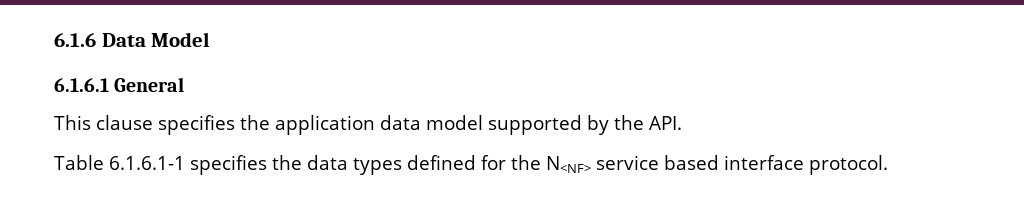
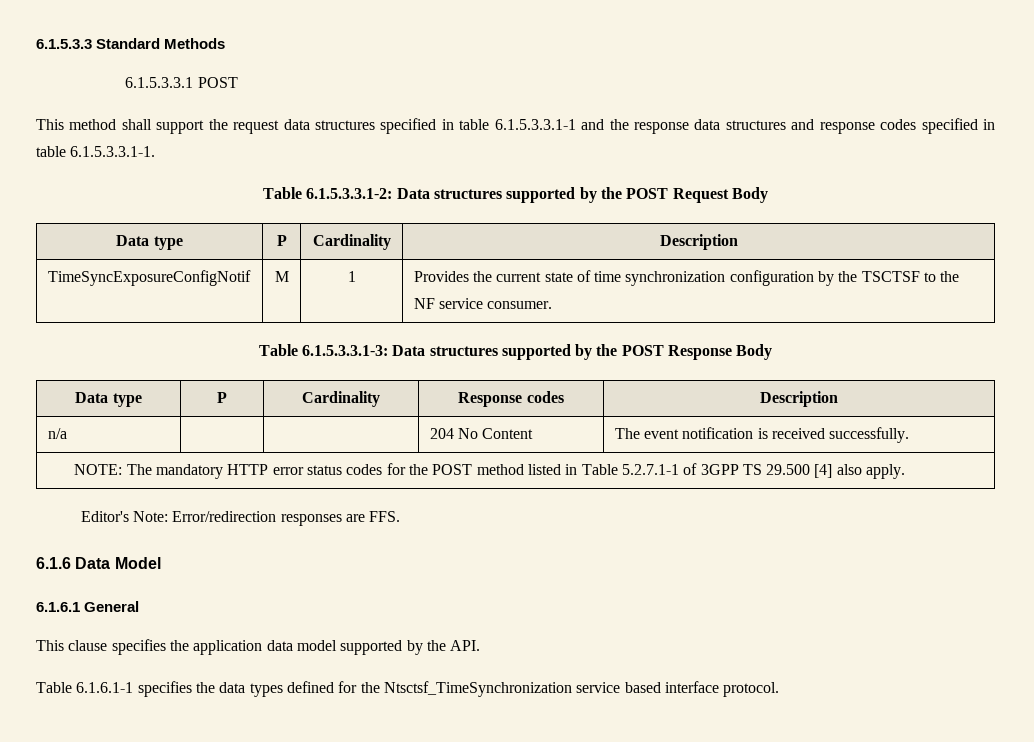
(54, 40) none -> [36,38,226,49] [125,77,238,88] [36,118,996,134] [36,146,156,157] [263,187,768,203] [116,235,183,250] [276,235,287,246] [312,234,391,250] [659,234,738,250] [47,270,251,286] [274,271,289,282] [347,271,356,282] [413,270,960,286] [413,298,553,309] [258,344,773,360] [75,392,142,407] [217,392,227,403] [302,391,380,407] [458,391,564,407] [760,391,838,407] [47,428,67,439] [429,428,534,439] [614,427,910,443] [74,463,906,479] [80,511,401,526] 6.1.5.3.3 Standard Methods // 6.1.5.3.3.1 POST // This method shall support the request data structures specified in table 6.1.5.3.3.1-1 and the response data structures and response codes specified in table 6.1.5.3.3.1-1. // Table 6.1.5.3.3.1-2: Data structures supported by the POST Request Body // Data type | P | Cardinality | Description // TimeSyncExposureConfigNotif | M | 1 | Provides the current state of time synchronization configuration by the TSCTSF to the NF service consumer. // Table 6.1.5.3.3.1-3: Data structures supported by the POST Response Body // Data type | P | Cardinality | Response codes | Description // n/a | | | 204 No Content | The event notification is received successfully. // NOTE: The mandatory HTTP error status codes for the POST method listed in Table 5.2.7.1-1 of 3GPP TS 29.500 [4] also apply. // Editor's Note: Error/redirection responses are FFS. //
[545,156,591,173] N<NF> -> [383,681,572,697] Ntsctsf_TimeSynchronization

